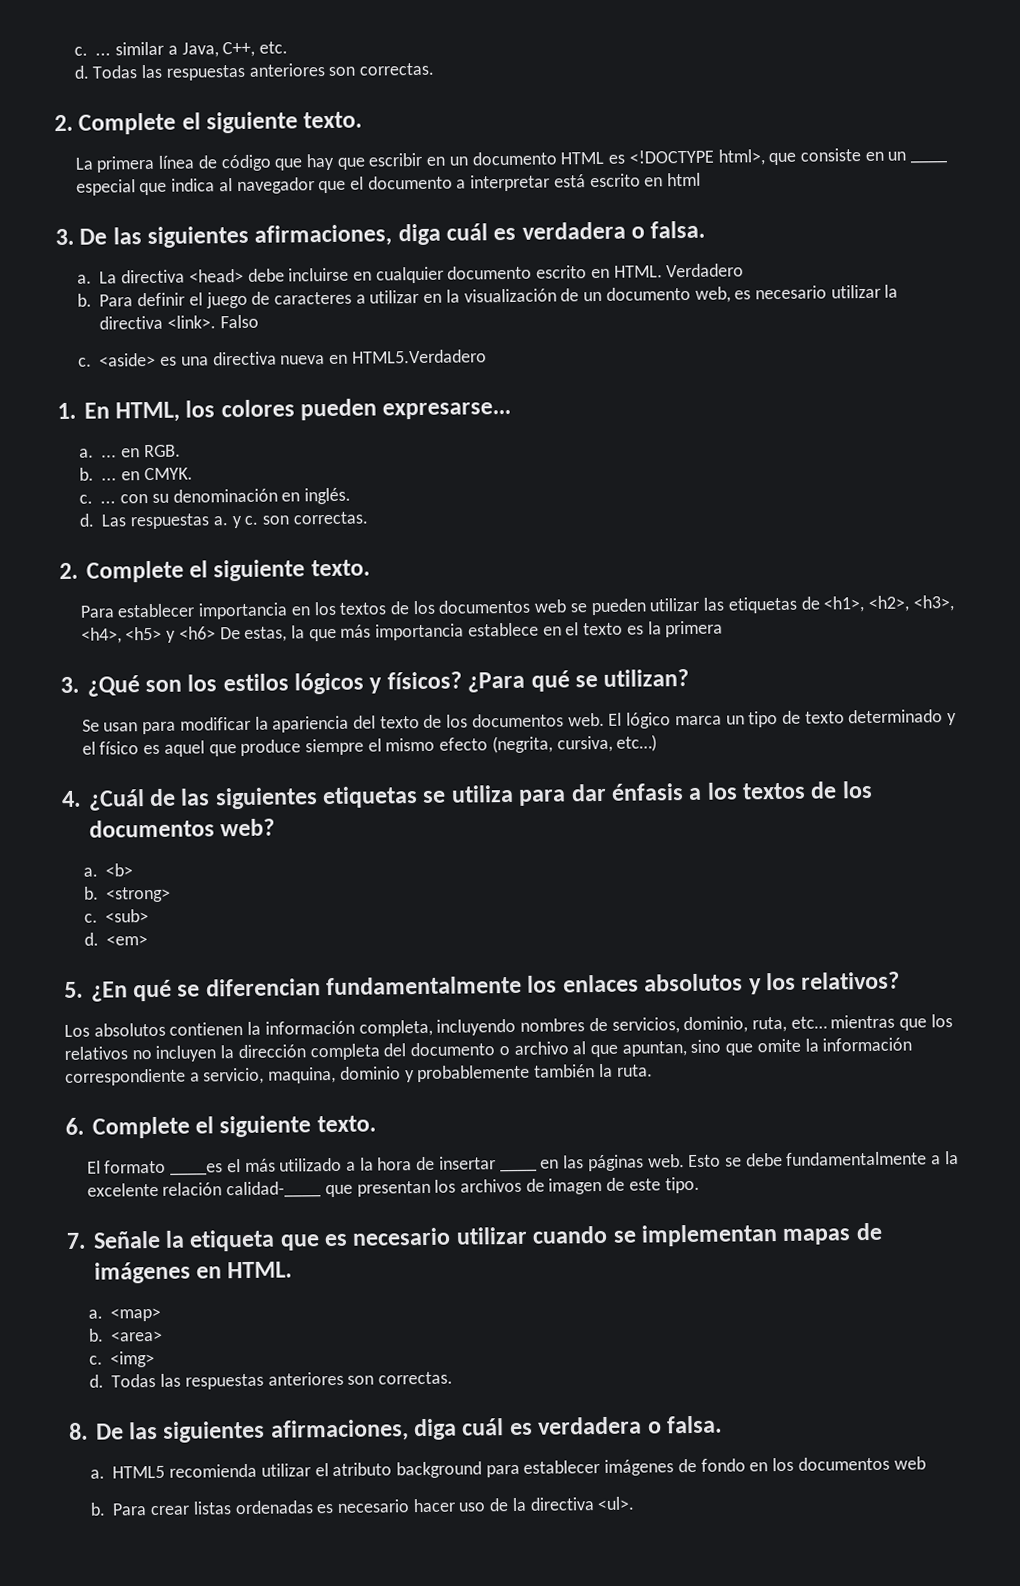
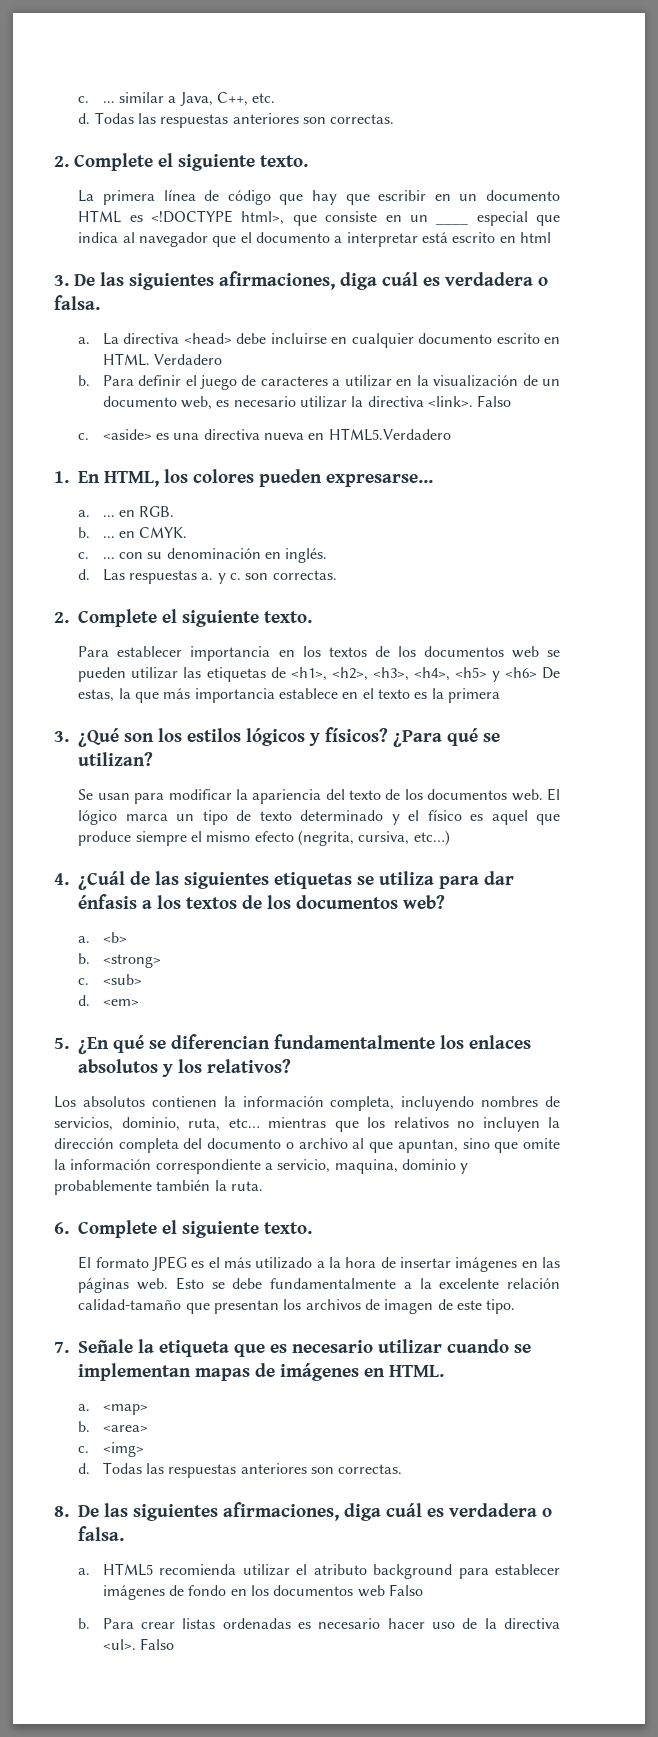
[170,1163,224,1176] ____es -> [152,1256,205,1271] JPEG es
[499,1168,537,1173] ____ -> [455,1257,518,1272] imágenes
[226,1181,322,1199] calidad-____ -> [78,1299,182,1310] calidad-tamaño
(926, 1463) none -> [388,1584,423,1596] Falso
(636, 1503) none -> [140,1638,175,1650] Falso

